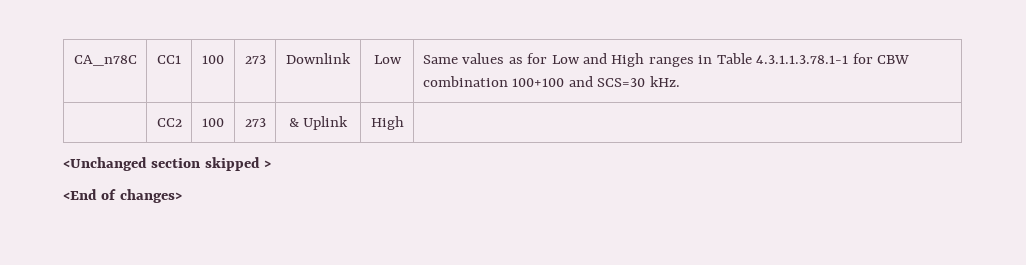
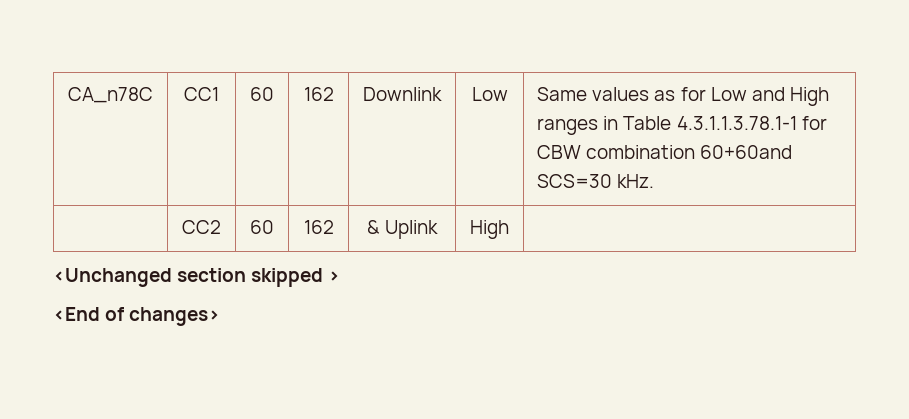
[202,55,224,64] [244,55,266,64] 100 | 273 -> [250,87,274,101] [303,87,334,101] 60 | 162
[512,76,593,87] 100+100 and -> [700,145,793,159] 60+60and
[202,118,224,127] [244,118,266,127] 100 | 273 -> [250,220,274,234] [303,220,334,234] 60 | 162

